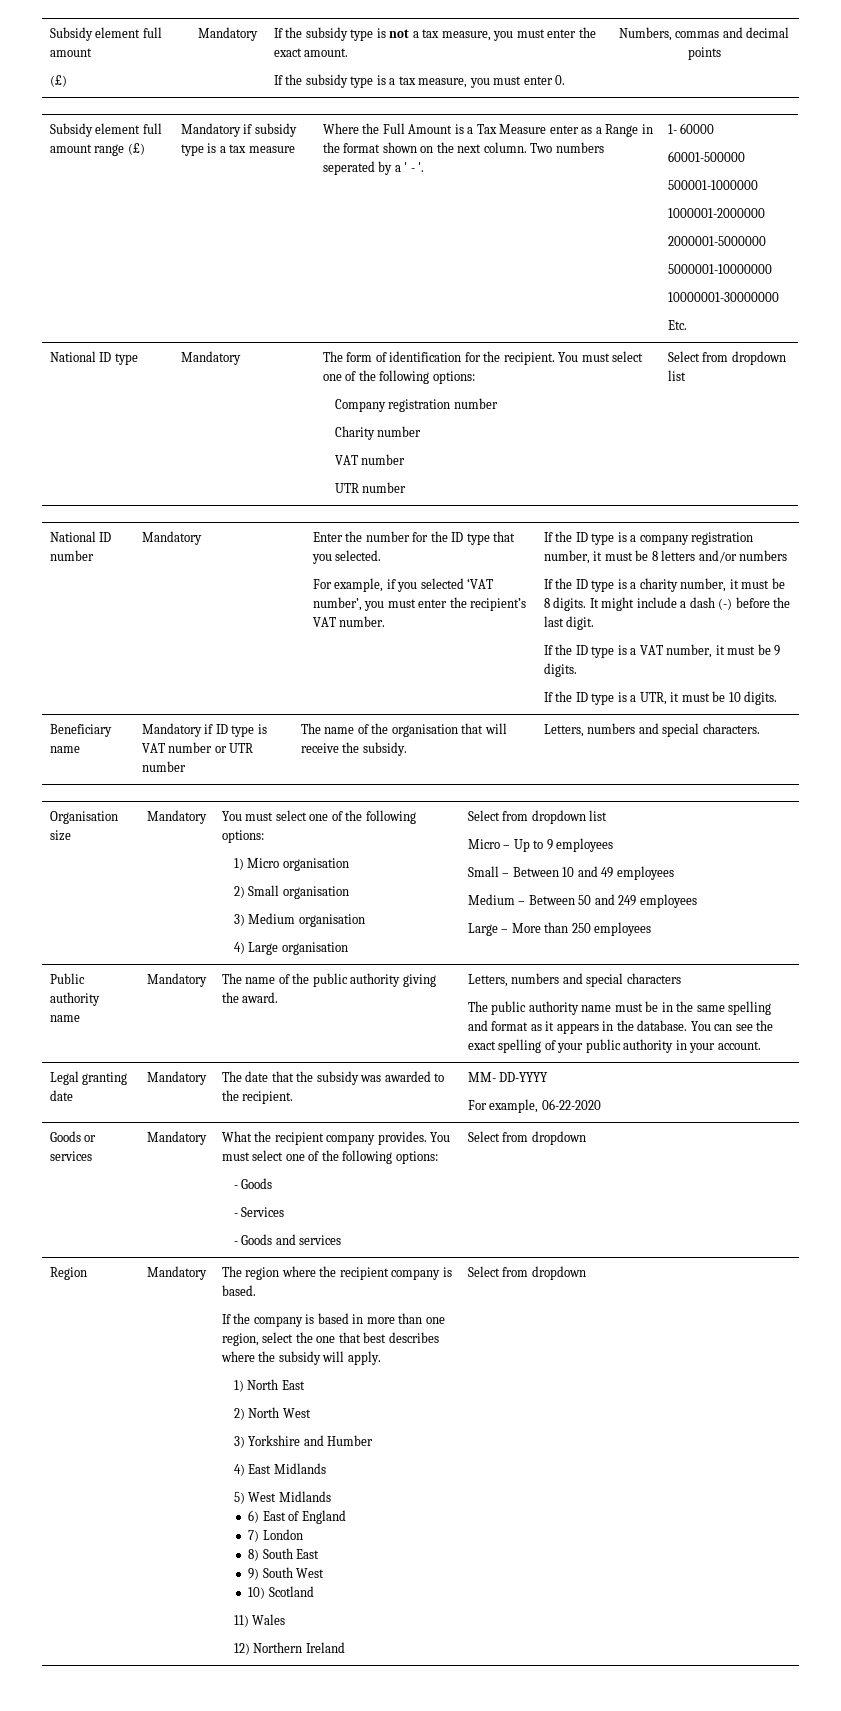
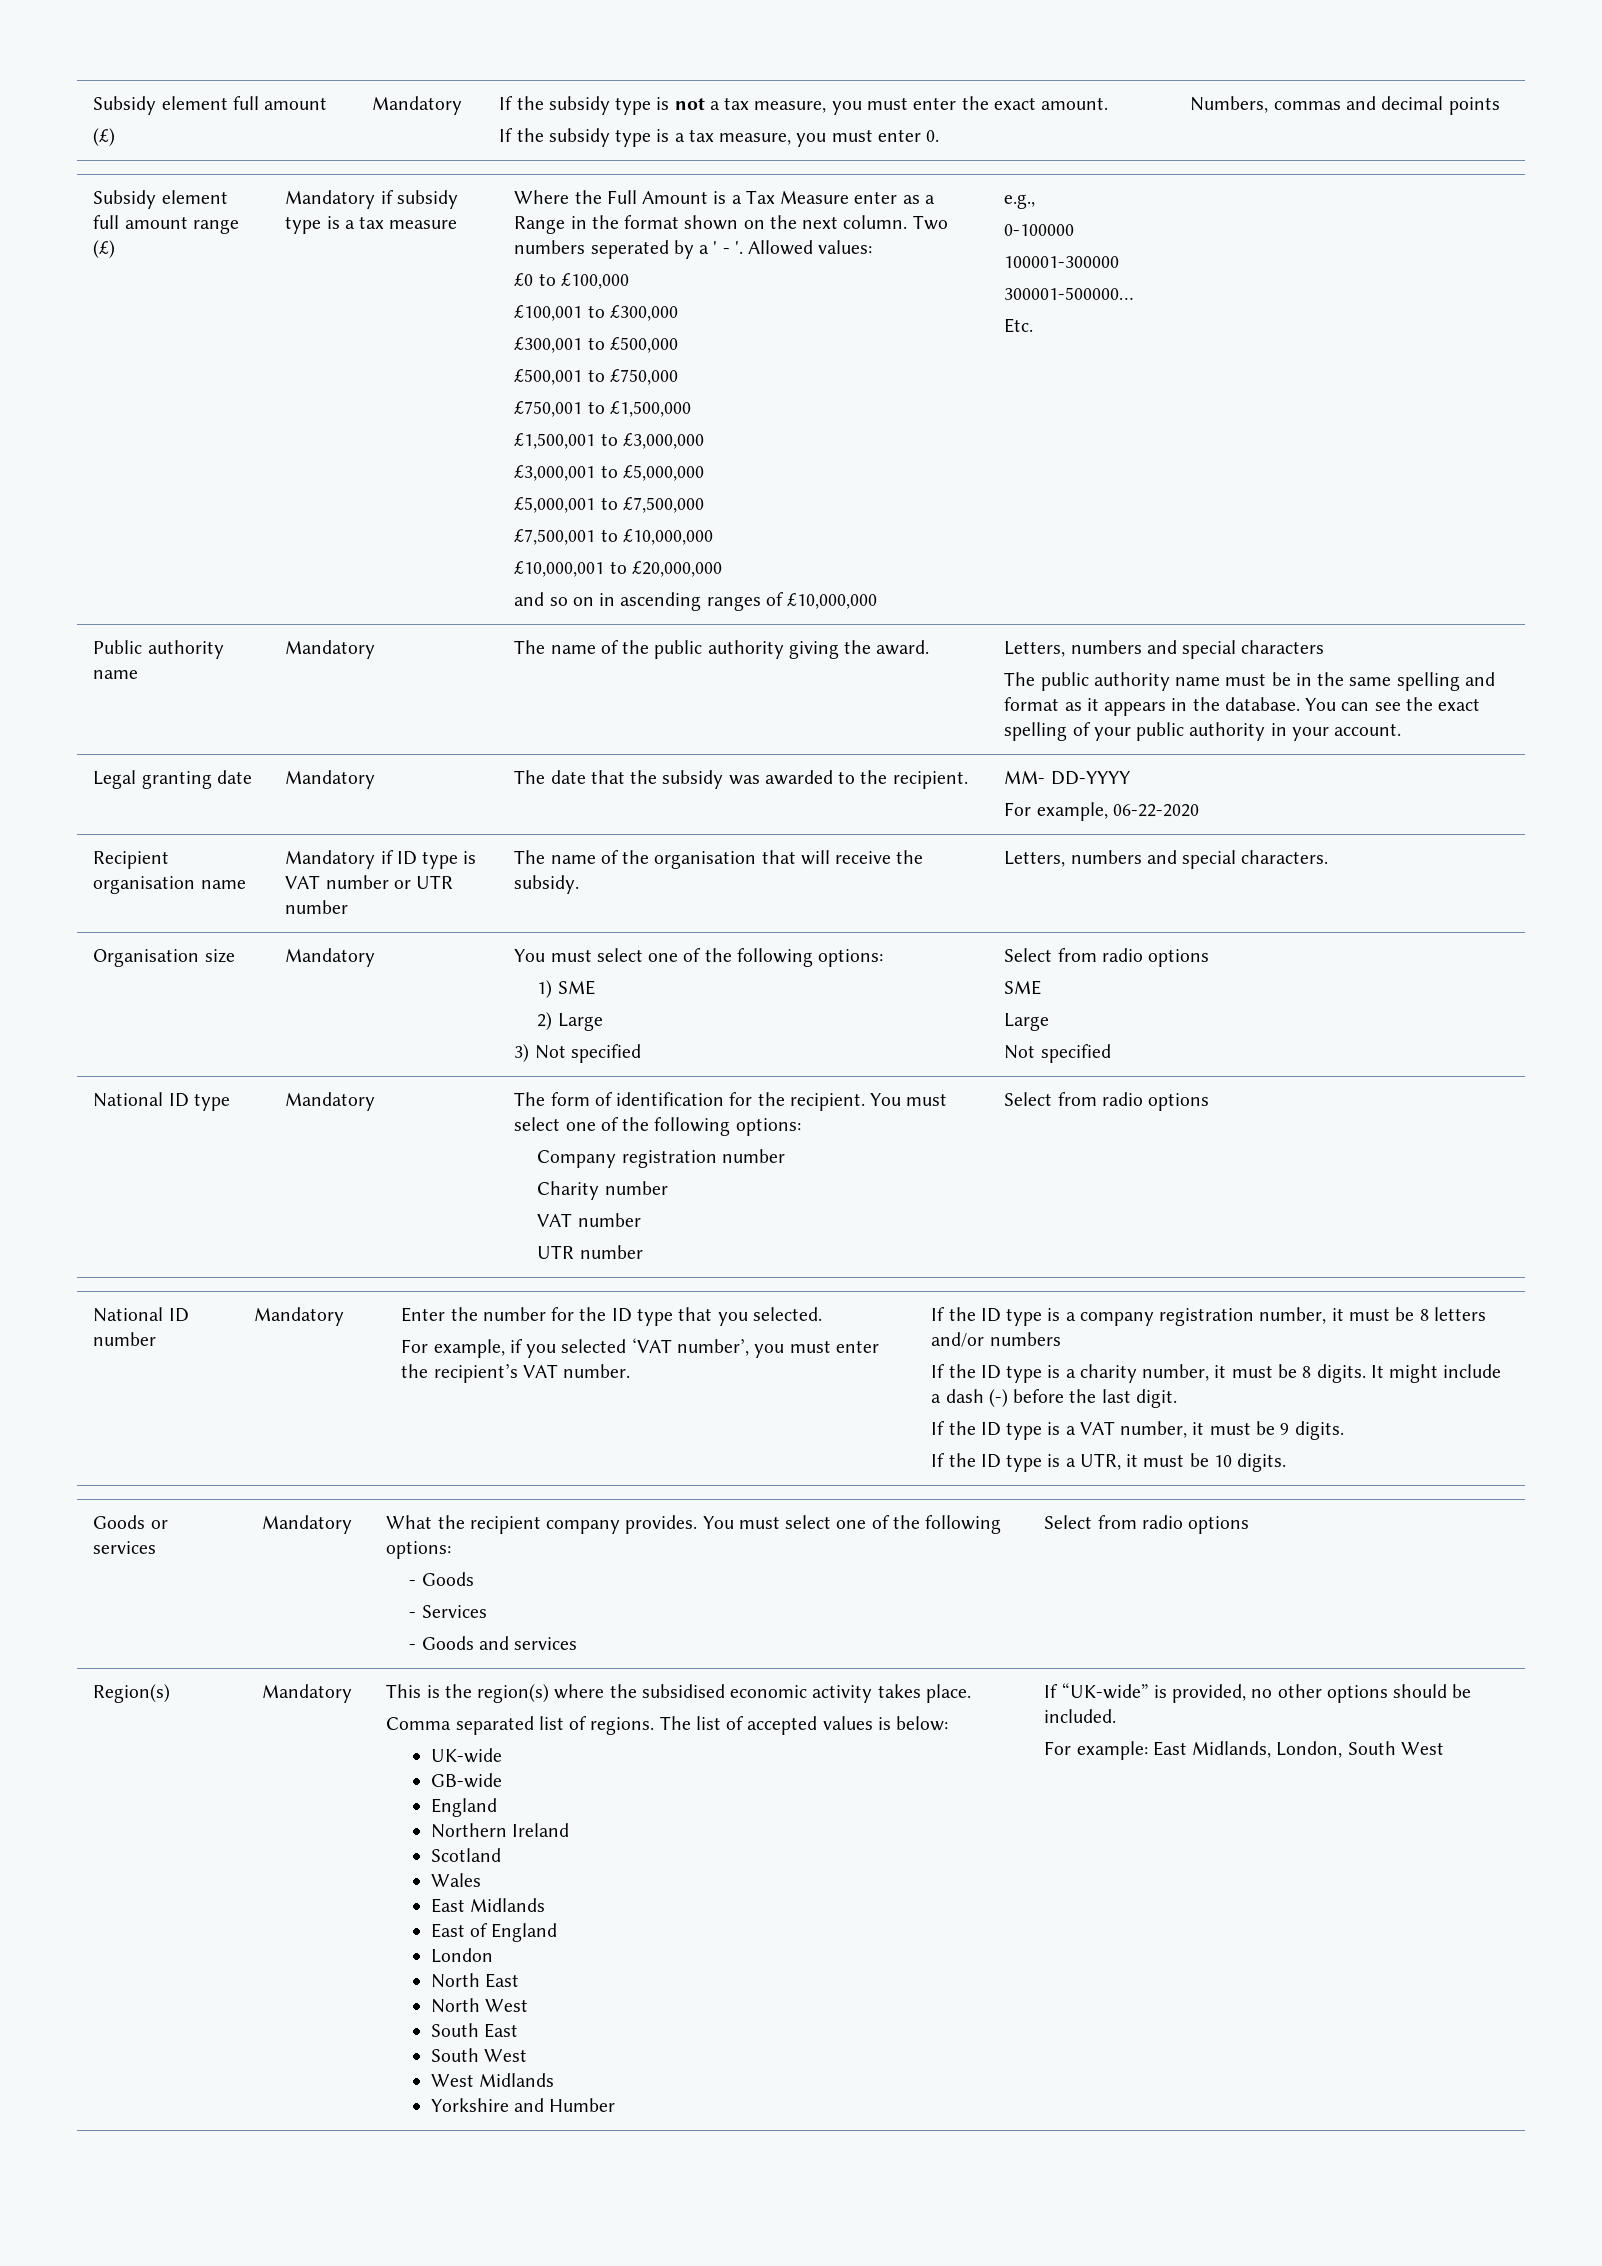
[667,123,715,134] [667,151,745,162] [667,180,758,190] [667,208,765,218] [667,236,766,246] [667,264,772,274] [667,292,779,302] [667,320,687,330] | 1- 60000 // 60001-500000 // 500001-1000000 // 1000001-2000000 // 2000001-5000000 // 5000001-10000000 // 10000001-30000000 // Etc. -> [748,240,873,255] [514,273,629,289] [514,305,678,321] [514,337,678,353] [514,369,678,385] [514,401,691,417] [514,433,704,449] [514,465,704,481] [514,497,704,513] [514,529,713,545] [514,561,722,577] [514,592,878,611] [1004,194,1036,209] [1004,224,1075,236] [1004,256,1120,268] [1004,287,1135,300] [1004,318,1034,333] [93,640,224,659] [93,670,139,679] [285,640,376,659] [514,640,930,659] [1004,640,1325,659] [1004,672,1495,691] [1004,697,1481,716] [1004,722,1402,741] [93,770,252,789] [285,770,376,789] [514,770,968,789] [1004,771,1130,785] [1004,802,1199,821] [93,851,170,869] [93,876,246,894] [285,850,477,869] [285,875,454,889] [285,900,349,914] [514,850,924,869] [514,875,580,894] [1004,850,1329,869] [93,949,235,967] [285,948,376,967] [514,948,884,967] [537,980,595,998] [537,1012,603,1031] [514,1044,641,1063] [1004,948,1210,967] [1004,980,1042,995] [1004,1013,1050,1031] [1004,1044,1111,1063] Allowed values: // £0 to £100,000 // £100,001 to £300,000 // £300,001 to £500,000 // £500,001 to £750,000 // £750,001 to £1,500,000 // £1,500,001 to £3,000,000 // £3,000,001 to £5,000,000 // £5,000,001 to £7,500,000 // £7,500,001 to £10,000,000 // £10,000,001 to £20,000,000 // and so on in ascending ranges of £10,000,000 | e.g., // 0-100000 // 100001-300000 // 300001-500000… // Etc. // Public authority name | Mandatory | The name of the public authority giving the award. | Letters, numbers and special characters // The public authority name must be in the same spelling and format as it appears in the database. You can see the exact spelling of your public authority in your account. // Legal granting date | Mandatory | The date that the subsidy was awarded to the recipient. | MM- DD-YYYY // For example, 06-22-2020 // Recipient organisation name | Mandatory if ID type is VAT number or UTR number | The name of the organisation that will receive the subsidy. | Letters, numbers and special characters. // Organisation size | Mandatory | You must select one of the following options: // 1) SME // 2) Large // 3) Not specified | Select from radio options // SME // Large // Not specified
[731,351,786,365] [667,370,686,381] dropdown list -> [1101,1092,1210,1111] radio options
[49,724,112,737] [49,746,80,753] [141,723,267,737] [141,742,254,753] [141,761,186,772] [300,723,507,737] [300,742,407,756] [543,723,760,737] [49,811,118,824] [49,830,71,841] [146,810,207,824] [221,810,416,824] [221,830,264,843] [233,858,349,871] [233,885,349,899] [233,913,365,927] [233,942,348,955] [467,810,608,824] [467,838,614,852] [467,866,674,880] [467,894,697,908] [467,922,652,936] [49,973,85,984] [49,992,100,1006] [49,1015,80,1022] [146,973,207,987] [221,973,436,987] [221,992,279,1003] [467,973,681,987] [467,1001,772,1015] [467,1020,774,1034] [467,1039,761,1053] [49,1071,128,1085] [49,1090,73,1101] [146,1071,207,1085] [221,1071,445,1085] [221,1090,294,1104] [467,1072,549,1082] [467,1099,601,1113] // Beneficiary name | Mandatory if ID type is VAT number or UTR number | The name of the organisation that will receive the subsidy. | Letters, numbers and special characters. // Organisation size | Mandatory | You must select one of the following options: // 1) Micro organisation // 2) Small organisation // 3) Medium organisation // 4) Large organisation | Select from dropdown list // Micro – Up to 9 employees // Small – Between 10 and 49 employees // Medium – Between 50 and 249 employees // Large – More than 250 employees // Public authority name | Mandatory | The name of the public authority giving the award. | Letters, numbers and special characters // The public authority name must be in the same spelling and format as it appears in the database. You can see the exact spelling of your public authority in your account. // Legal granting date | Mandatory | The date that the subsidy was awarded to the recipient. | MM- DD-YYYY // For example, 06-22-2020 -> (1287, 1462) none
[531,1131,586,1145] [49,1267,87,1280] [146,1266,207,1280] [221,1266,452,1280] [221,1285,256,1296] [221,1313,445,1327] [221,1332,439,1346] [220,1351,381,1365] [233,1379,305,1392] [233,1407,311,1420] [233,1435,374,1448] [233,1463,326,1476] [233,1491,331,1504] [248,1510,260,1523] dropdown // Region | Mandatory | The region where the recipient company is based. // If the company is based in more than one region, select the one that best describes where the subsidy will apply. // 1) North East // 2) North West // 3) Yorkshire and Humber // 4) East Midlands // 5) West Midlands // 6) -> [1141,1515,1250,1534] [93,1684,171,1703] [262,1684,353,1703] [386,1684,971,1703] [386,1716,949,1735] [430,1748,502,1763] [430,1773,502,1788] [430,1798,497,1817] [430,1823,570,1838] [430,1848,501,1862] [430,1873,481,1887] [430,1898,546,1913] radio options // Region(s) | Mandatory | This is the region(s) where the subsidised economic activity takes place. // Comma separated list of regions. The list of accepted values is below: // UK-wide // GB-wide // England // Northern Ireland // Scotland // Wales // East Midlands //
[248,1530,260,1542] 7) -> (558, 1932) none
[248,1549,260,1561] 8) -> [430,1973,520,1988] [430,1998,529,2013] North East // North West //
[248,1568,260,1580] 9) -> (519, 2030) none
[248,1586,314,1599] [233,1614,286,1627] [233,1642,345,1655] [467,1266,586,1280] 10) Scotland // 11) Wales // 12) Northern Ireland | Select from dropdown -> [430,2073,555,2087] [430,2098,616,2112] [1044,1683,1472,1703] [1044,1709,1117,1723] [1044,1741,1444,1760] West Midlands // Yorkshire and Humber | If “UK-wide” is provided, no other options should be included. // For example: East Midlands, London, South West

